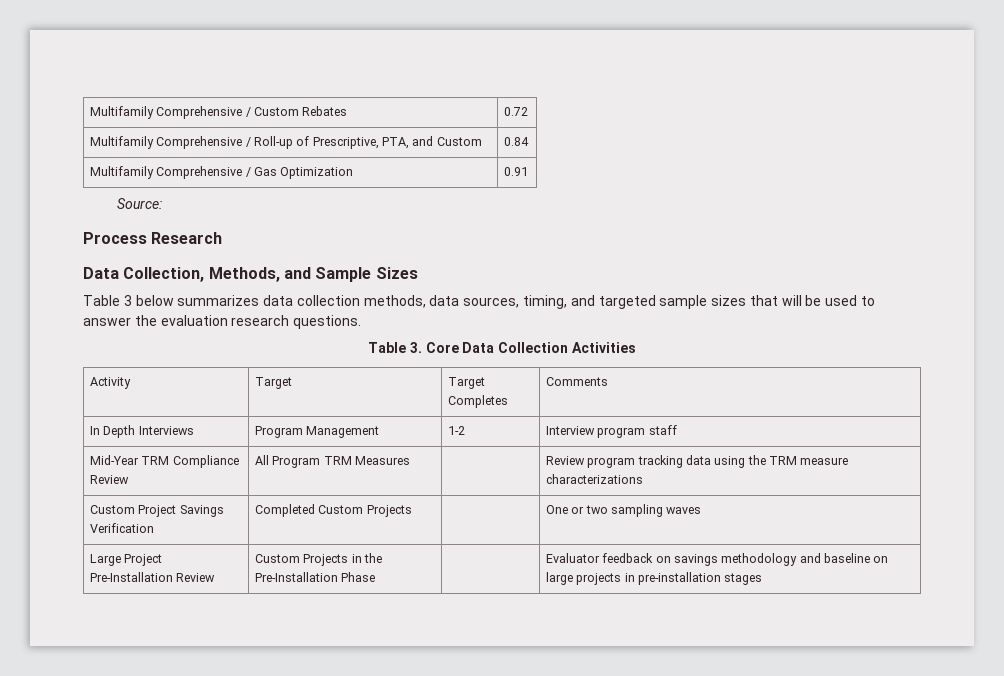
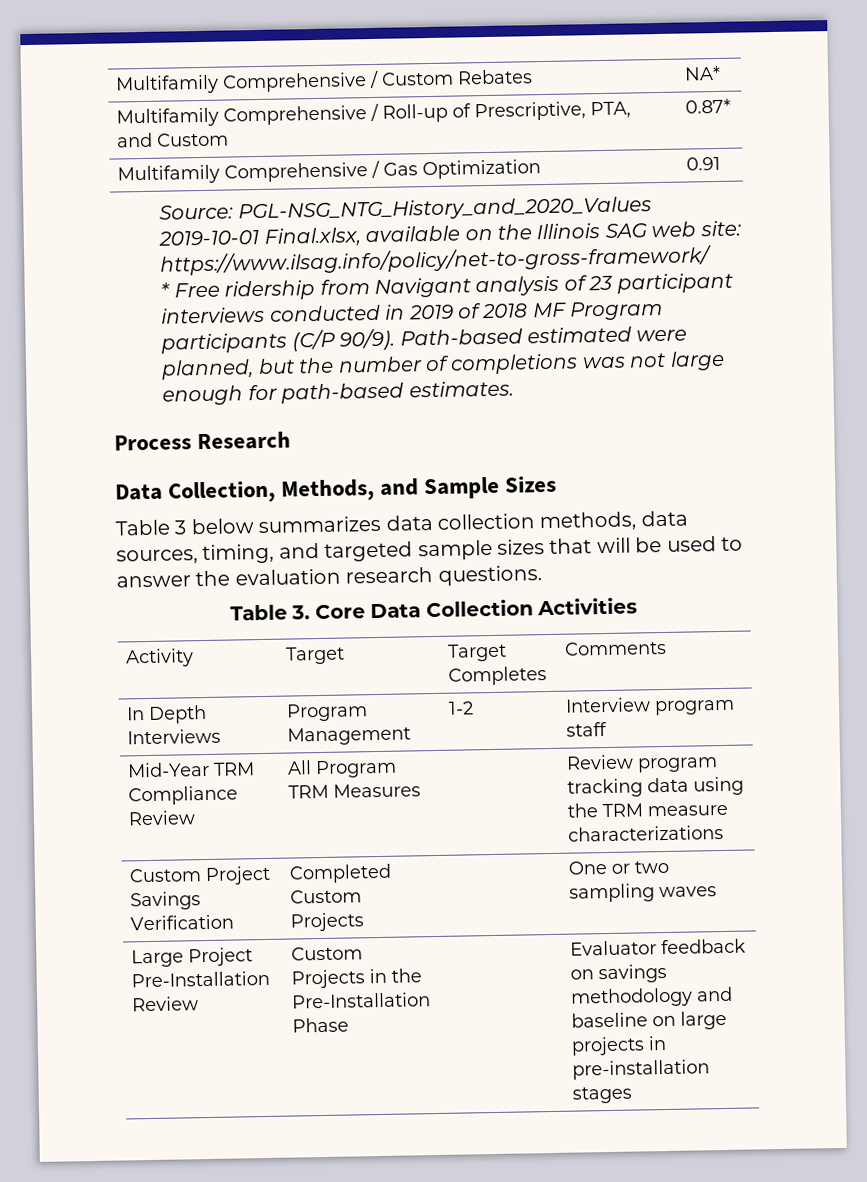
[503,107,528,116] 0.72 -> [684,65,722,81] NA*
[503,137,529,146] 0.84 -> [685,98,732,114] 0.87*
(162, 203) none -> [237,196,652,223] [158,220,742,247] [160,245,713,276] [160,272,733,301] [161,300,664,324] [161,326,688,354] [161,350,725,380] [162,380,514,406] PGL-NSG_NTG_History_and_2020_Values 2019-10-01 Final.xlsx, available on the Illinois SAG web site: https://www.ilsag.info/policy/net-to-gross-framework/ // * Free ridership from Navigant analysis of 23 participant interviews conducted in 2019 of 2018 MF Program participants (C/P 90/9). Path-based estimated were planned, but the number of completions was not large enough for path-based estimates.

